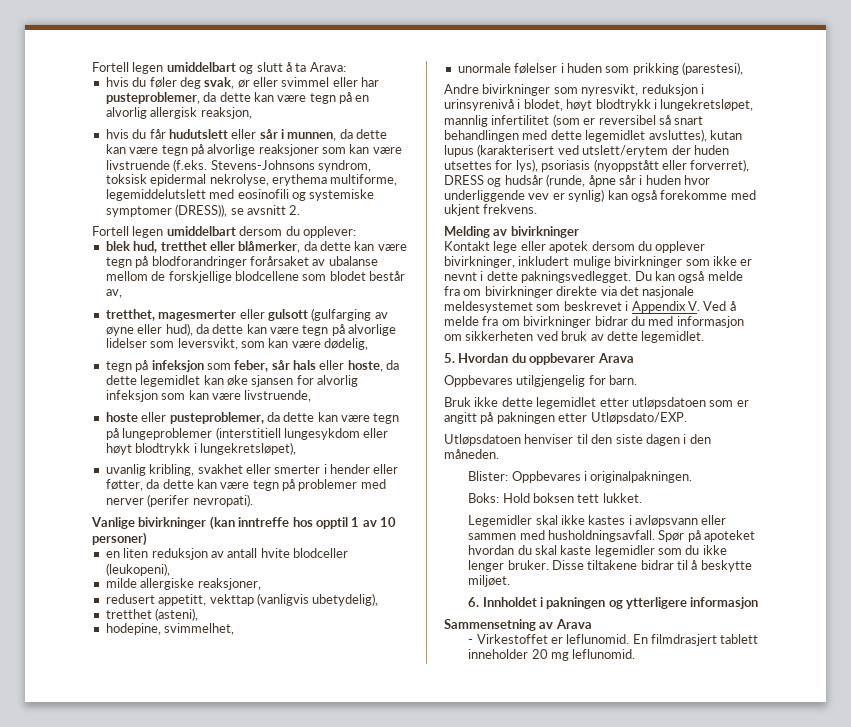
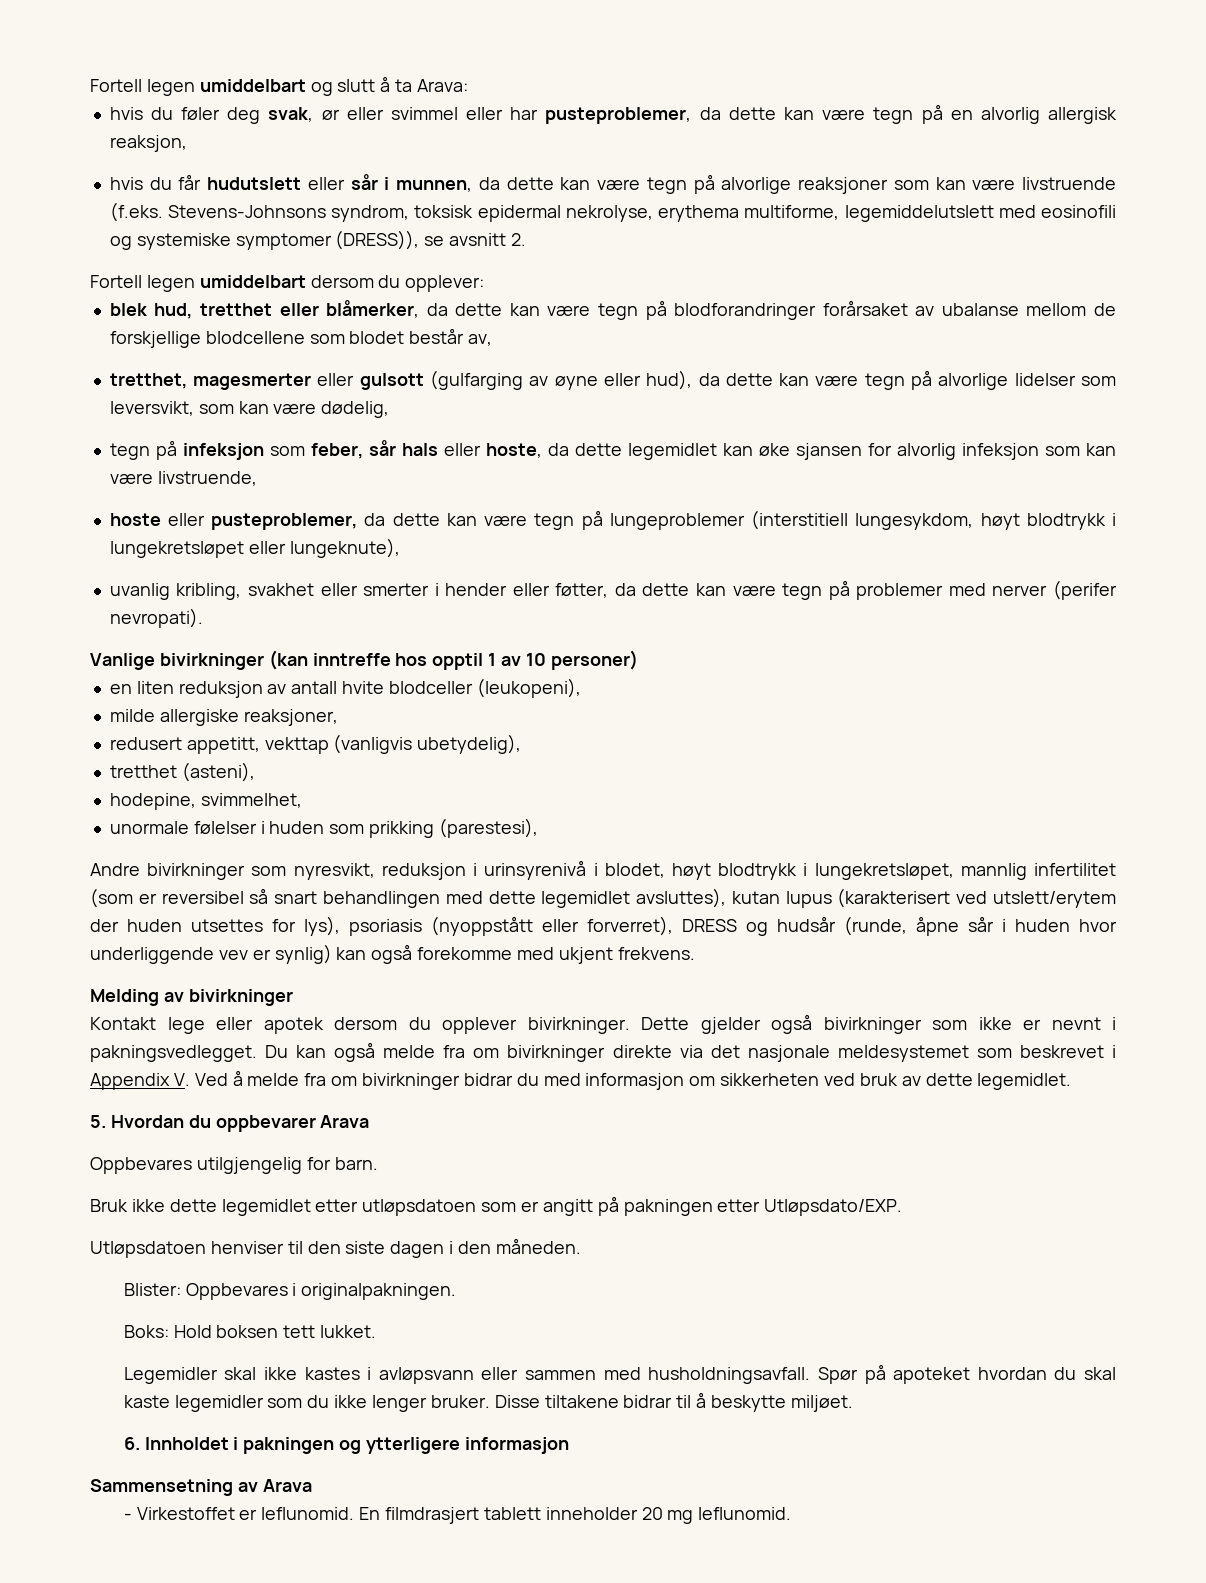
[283,428,389,440] [105,442,296,455] lungesykdom eller høyt blodtrykk i lungekretsløpet), -> [855,513,1116,530] [109,538,400,558] lungesykdom, høyt blodtrykk i lungekretsløpet eller lungeknute),
[444,256,611,268] bivirkninger, inkludert mulige -> [527,1014,812,1034] bivirkninger. Dette gjelder også
[486,271,518,281] dette -> (1116, 1023) none

